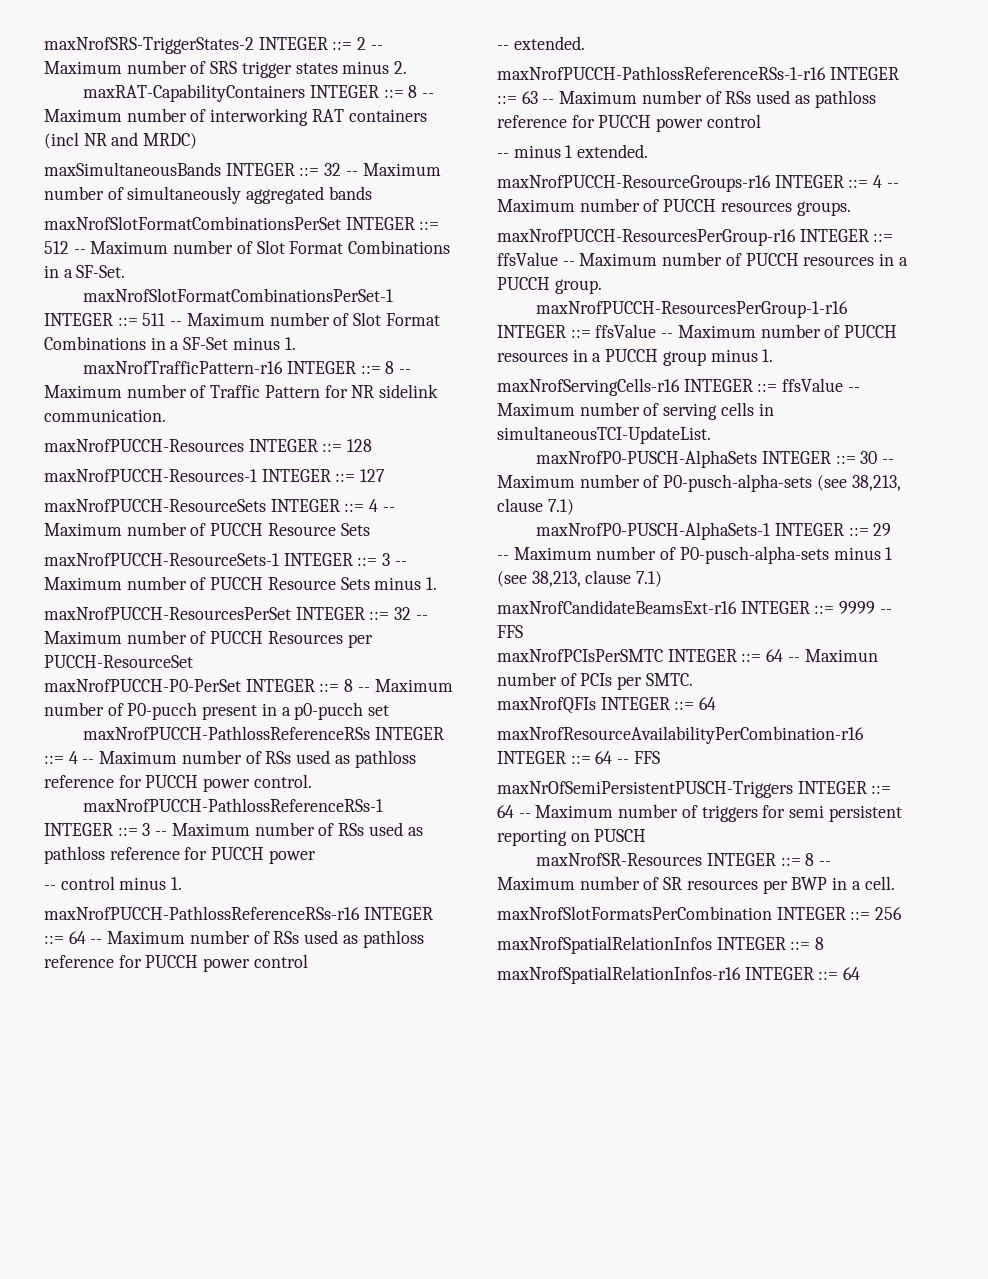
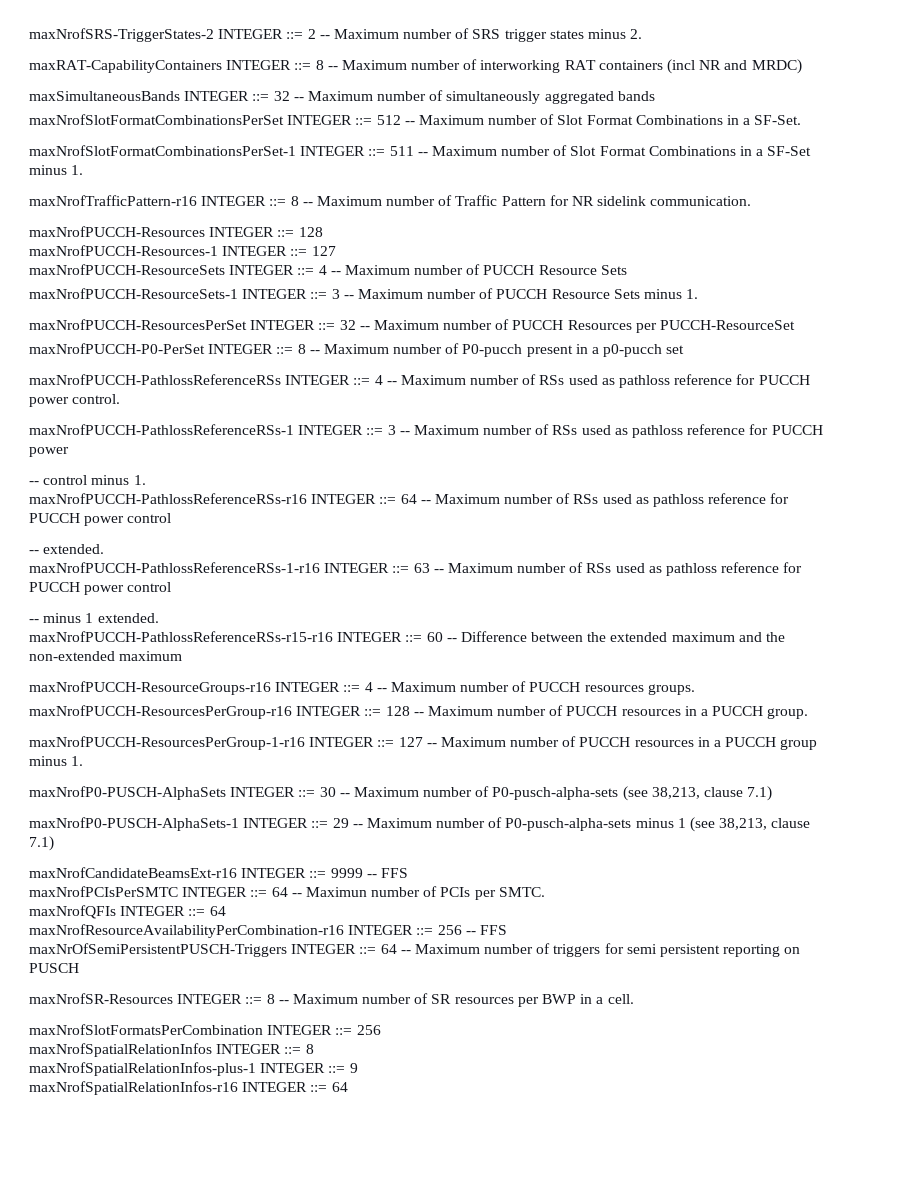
(649, 151) none -> [29,631,786,642] [29,651,183,661] // maxNrofPUCCH-PathlossReferenceRSs-r15-r16 INTEGER ::= 60 -- Difference between the extended maximum and the non-extended maximum
[497,252,558,266] ffsValue -> [385,706,410,716] 128
[595,324,657,338] ffsValue -> [398,737,423,747] 127
[497,378,860,396] [497,402,774,420] [497,426,711,444] // maxNrofServingCells-r16 INTEGER ::= ffsValue -- Maximum number of serving cells in simultaneousTCI-UpdateList. -> (84, 761) none
[595,751,613,764] 64 -> [437,925,462,935] 256
(825, 943) none -> [29,1062,358,1076] // maxNrofSpatialRelationInfos-plus-1 INTEGER ::= 9

